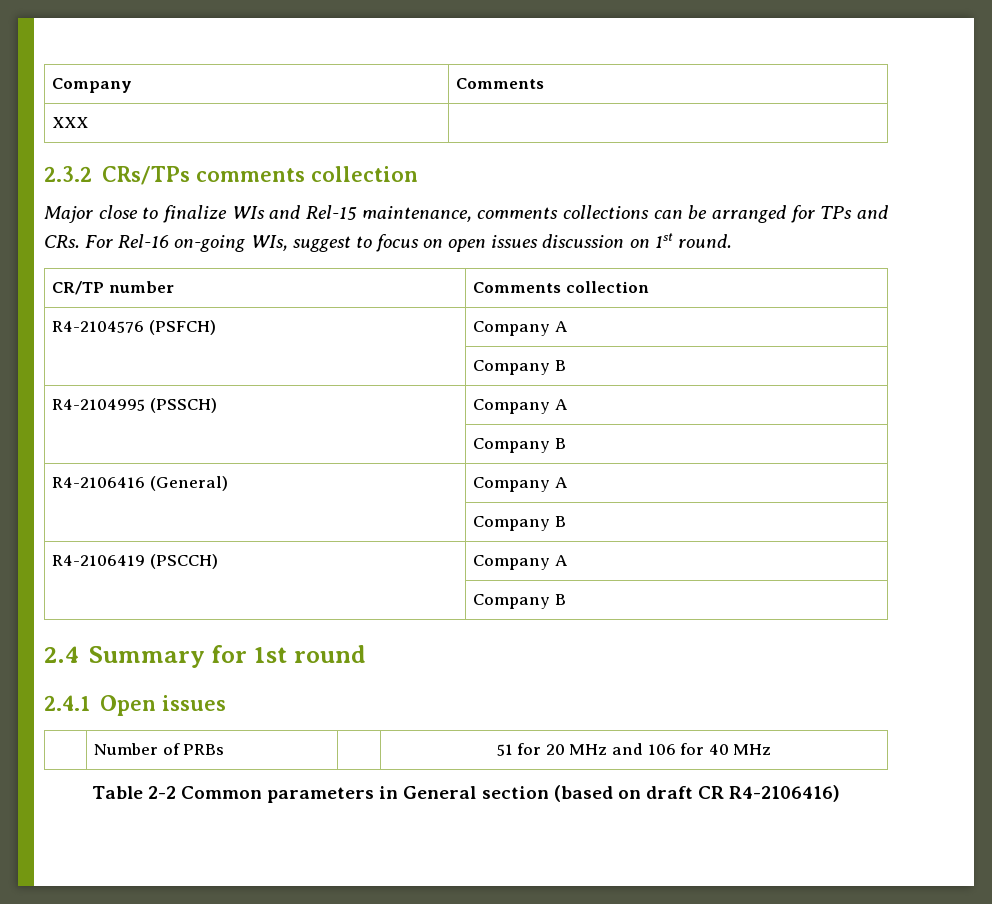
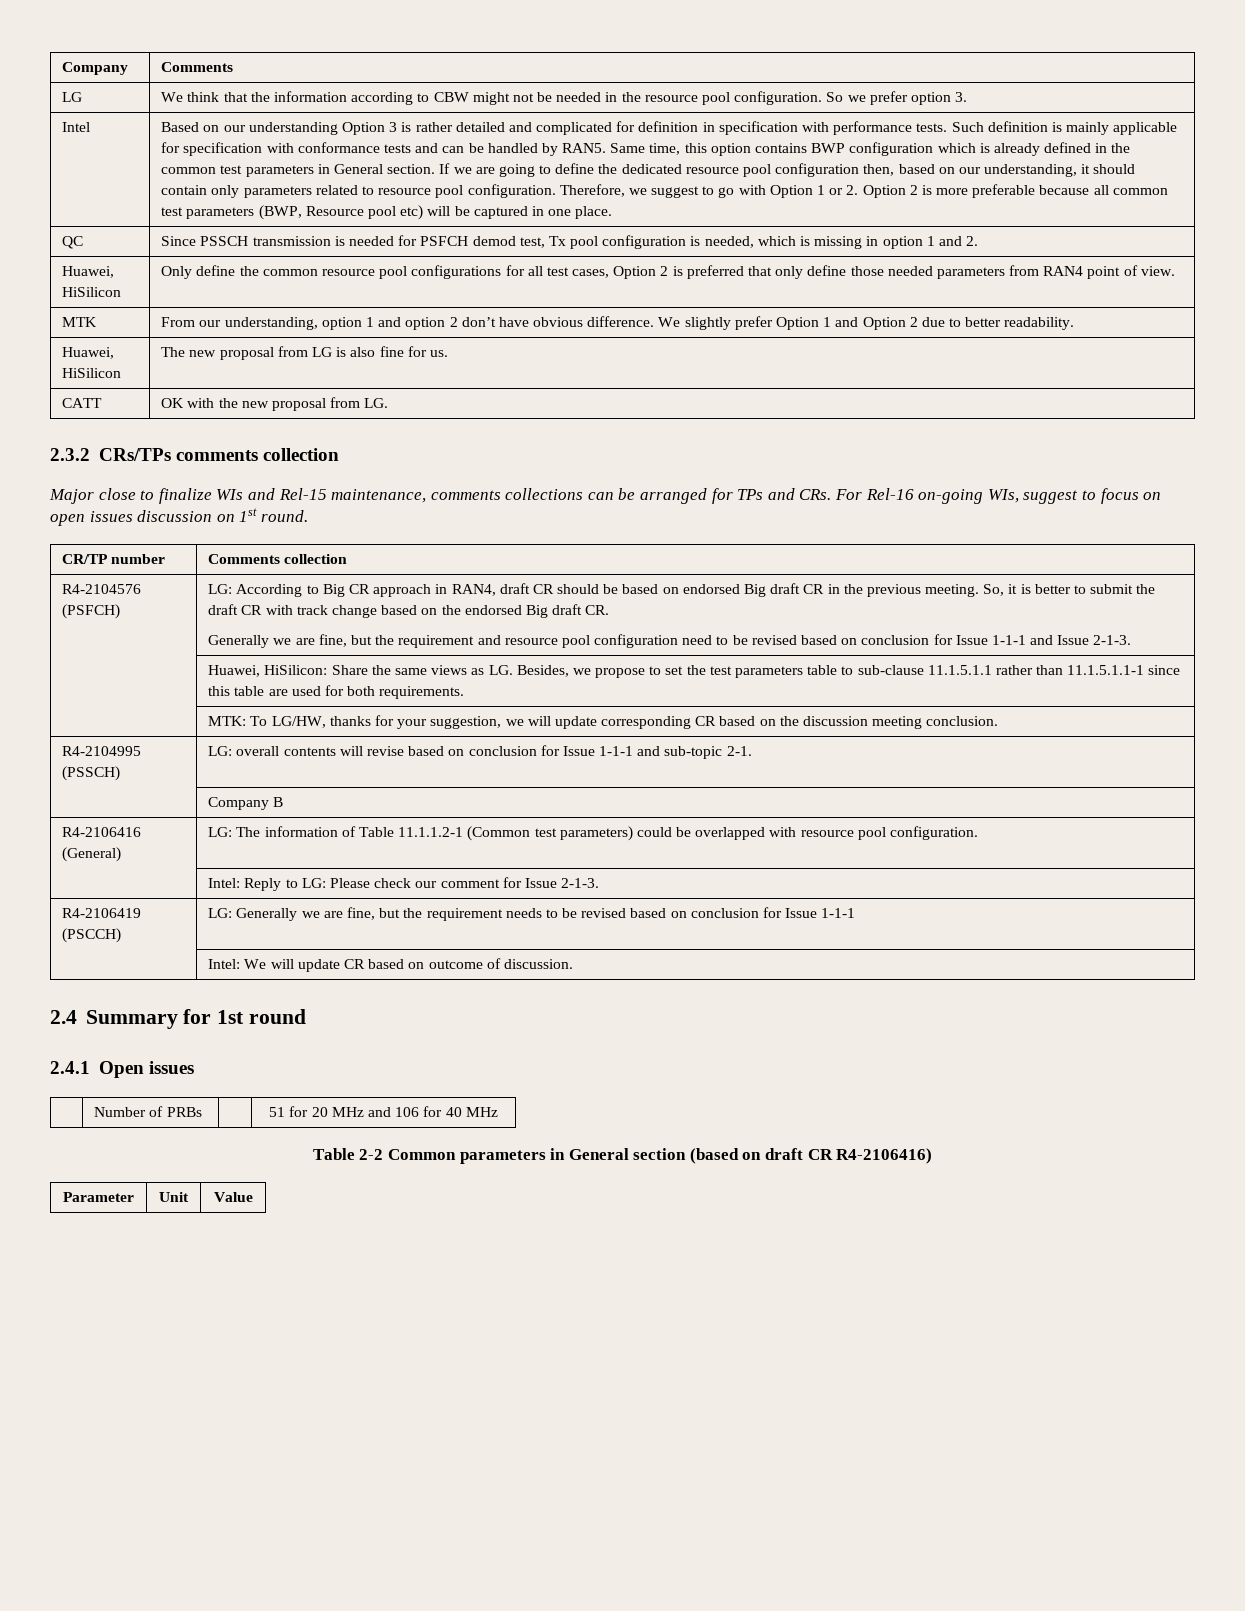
[52,117,89,128] XXX | -> [62,92,83,102] [161,91,968,105] [62,122,91,132] [161,121,1178,135] [161,142,1131,156] [161,163,1136,177] [161,184,1168,198] [161,205,613,220] [62,236,84,249] [161,235,979,249] [62,266,115,278] [62,287,122,297] [161,265,1175,279] [62,317,98,327] [161,316,1075,330] [62,347,115,359] [62,368,122,378] [161,346,448,360] [62,398,103,408] [161,397,389,411] LG | We think that the information according to CBW might not be needed in the resource pool configuration. So we prefer option 3. // Intel | Based on our understanding Option 3 is rather detailed and complicated for definition in specification with performance tests. Such definition is mainly applicable for specification with conformance tests and can be handled by RAN5. Same time, this option contains BWP configuration which is already defined in the common test parameters in General section. If we are going to define the dedicated resource pool configuration then, based on our understanding, it should contain only parameters related to resource pool configuration. Therefore, we suggest to go with Option 1 or 2. Option 2 is more preferable because all common test parameters (BWP, Resource pool etc) will be captured in one place. // QC | Since PSSCH transmission is needed for PSFCH demod test, Tx pool configuration is needed, which is missing in option 1 and 2. // Huawei, HiSilicon | Only define the common resource pool configurations for all test cases, Option 2 is preferred that only define those needed parameters from RAN4 point of view. // MTK | From our understanding, option 1 and option 2 don’t have obvious difference. We slightly prefer Option 1 and Option 2 due to better readability. // Huawei, HiSilicon | The new proposal from LG is also fine for us. // CATT | OK with the new proposal from LG.
[473,321,567,336] [473,360,566,375] [52,398,217,413] [473,399,567,414] [473,438,566,453] [52,476,228,491] [473,477,567,492] [473,516,566,531] [52,554,218,569] [473,555,567,570] [473,594,566,609] Company A // | Company B // R4-2104995 (PSSCH) | Company A // | Company B // R4-2106416 (General) | Company A // | Company B // R4-2106419 (PSCCH) | Company A // | Company B -> [208,583,1156,597] [208,604,610,618] [208,634,1132,648] [208,665,1181,678] [208,685,465,699] [208,715,999,729] [62,746,142,756] [62,766,121,781] [208,745,752,759] [208,797,284,810] [62,827,142,837] [62,847,122,862] [208,826,978,841] [208,877,600,891] [62,908,142,918] [62,928,122,943] [208,907,856,921] [208,958,573,972] LG: According to Big CR approach in RAN4, draft CR should be based on endorsed Big draft CR in the previous meeting. So, it is better to submit the draft CR with track change based on the endorsed Big draft CR. // Generally we are fine, but the requirement and resource pool configuration need to be revised based on conclusion for Issue 1-1-1 and Issue 2-1-3. // | Huawei, HiSilicon: Share the same views as LG. Besides, we propose to set the test parameters table to sub-clause 11.1.5.1.1 rather than 11.1.5.1.1-1 since this table are used for both requirements. // | MTK: To LG/HW, thanks for your suggestion, we will update corresponding CR based on the discussion meeting conclusion. // R4-2104995 (PSSCH) | LG: overall contents will revise based on conclusion for Issue 1-1-1 and sub-topic 2-1. // | Company B // R4-2106416 (General) | LG: The information of Table 11.1.1.2-1 (Common test parameters) could be overlapped with resource pool configuration. // | Intel: Reply to LG: Please check our comment for Issue 2-1-3. // R4-2106419 (PSCCH) | LG: Generally we are fine, but the requirement needs to be revised based on conclusion for Issue 1-1-1 // | Intel: We will update CR based on outcome of discussion.
(841, 793) none -> [63,1192,134,1202] [159,1192,189,1202] [213,1192,253,1202] // Parameter | Unit | Value

